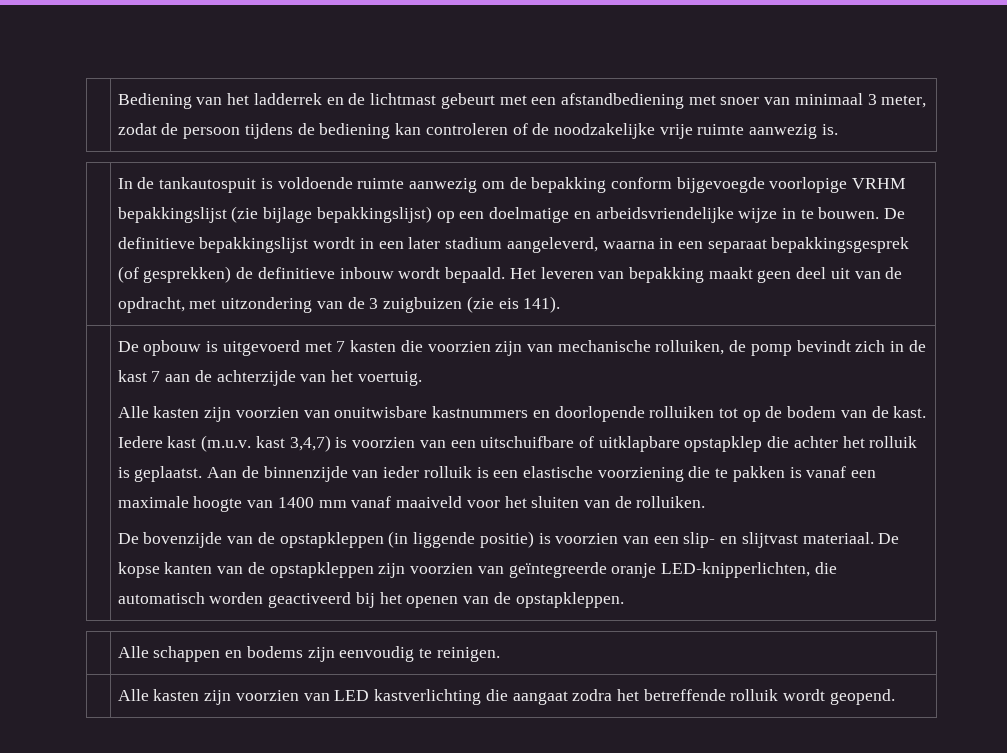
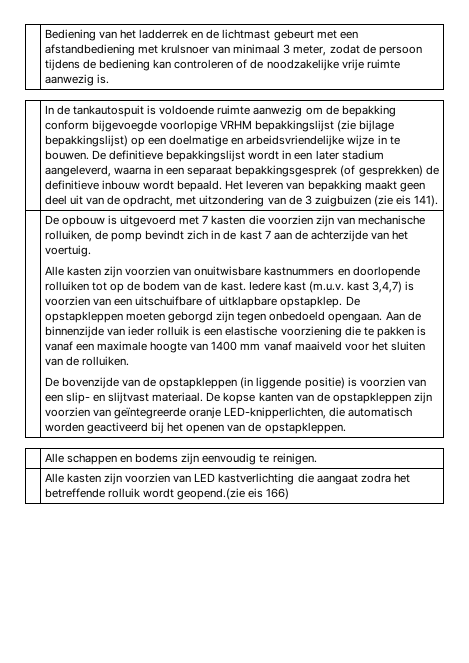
[720,97,760,105] snoer -> [161,44,210,54] krulsnoer
[684,436,918,452] [117,466,203,482] opstapklep die achter het rolluik is geplaatst. -> [280,296,360,308] [44,311,383,323] opstapklep. De opstapkleppen moeten geborgd zijn tegen onbedoeld opengaan.
[829,689,895,705] geopend. -> [177,488,290,500] geopend.(zie eis 166)

